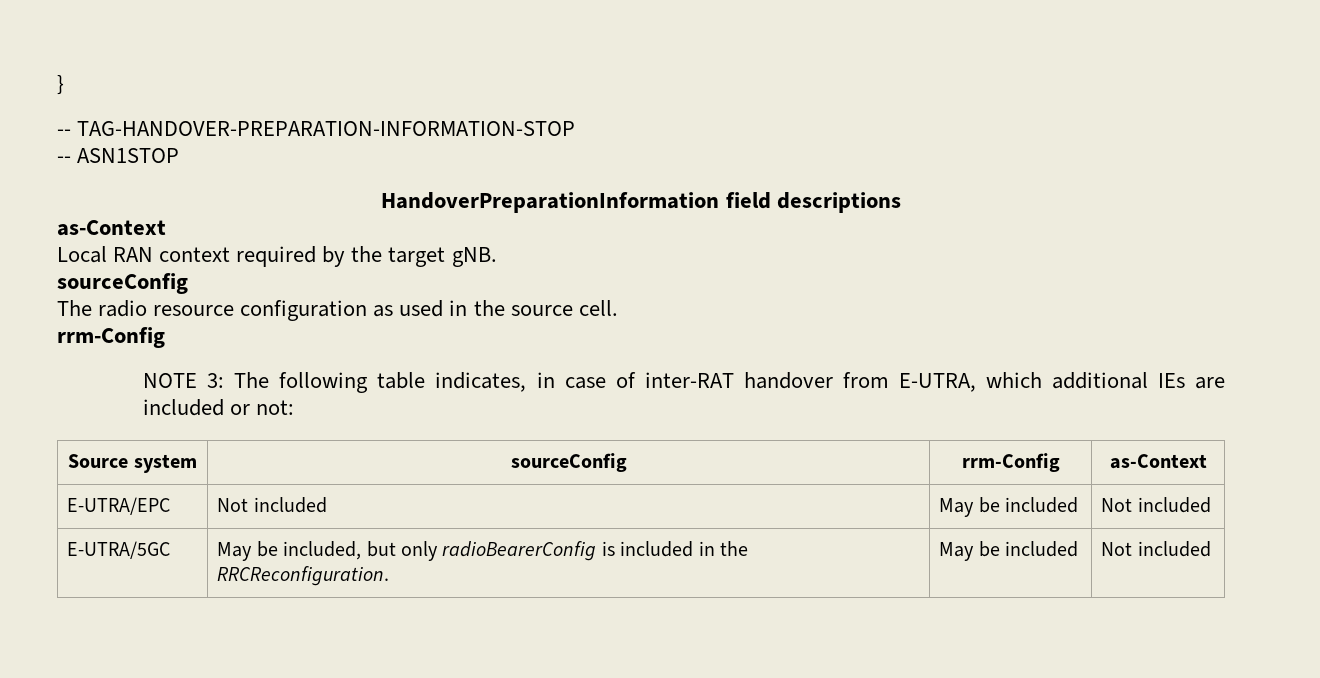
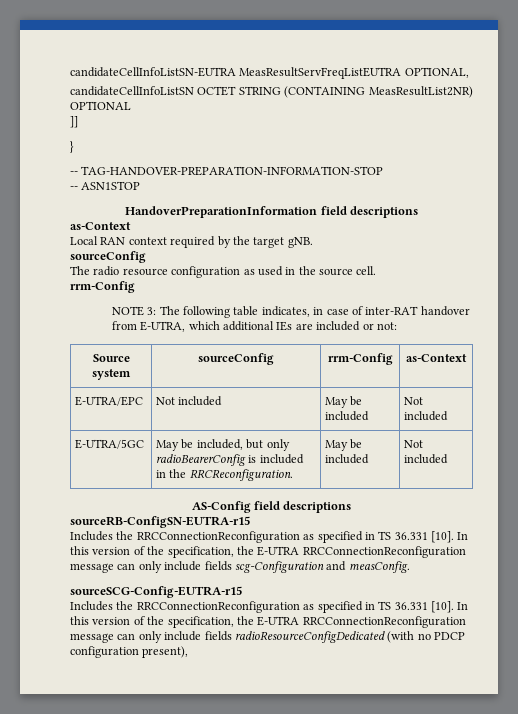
(57, 85) none -> [70,67,469,79] [70,86,473,98] [70,101,131,110] [70,116,78,128] candidateCellInfoListSN-EUTRA MeasResultServFreqListEUTRA OPTIONAL, // candidateCellInfoListSN OCTET STRING (CONTAINING MeasResultList2NR) OPTIONAL // ]] //
(1211, 549) none -> [191,501,352,513] [70,516,250,528] [70,531,469,543] [70,546,466,558] [70,561,410,573] [70,586,242,598] [70,601,469,613] [70,616,466,628] [70,631,465,643] [70,646,189,658] // AS-Config field descriptions // sourceRB-ConfigSN-EUTRA-r15 // Includes the RRCConnectionReconfiguration as specified in TS 36.331 [10]. In this version of the specification, the E-UTRA RRCConnectionReconfiguration message can only include fields scg-Configuration and measConfig. // sourceSCG-Config-EUTRA-r15 // Includes the RRCConnectionReconfiguration as specified in TS 36.331 [10]. In this version of the specification, the E-UTRA RRCConnectionReconfiguration message can only include fields radioResourceConfigDedicated (with no PDCP configuration present),

